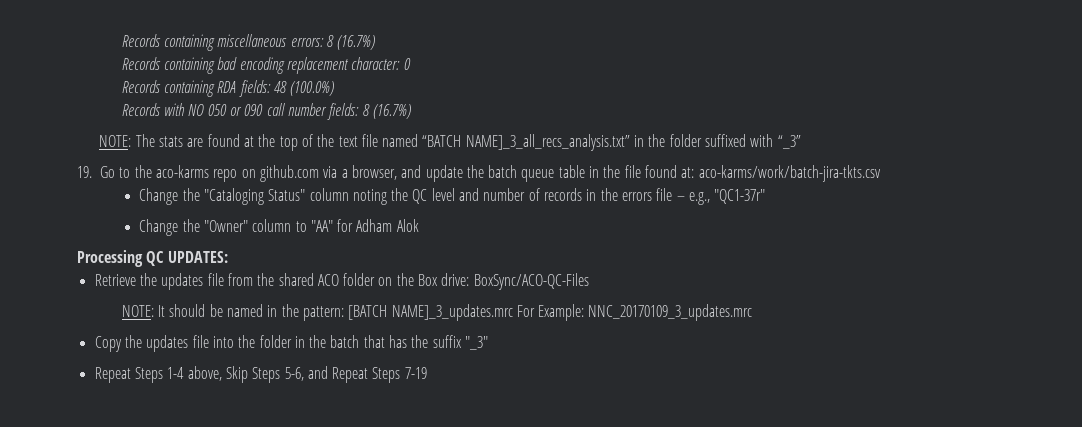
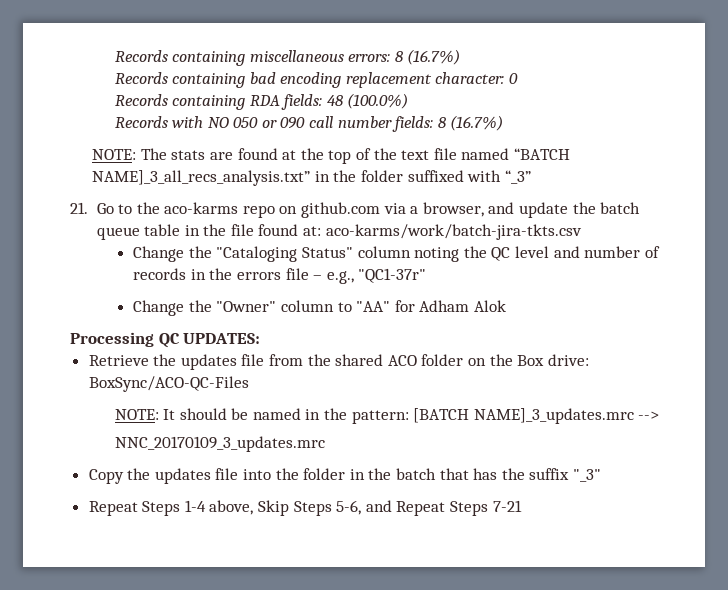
[77,166,92,178] 19. -> [70,202,88,214] 21.
[516,304,585,321] For Example: -> [638,411,660,420] --> //
[404,367,427,379] 7-19 -> [492,500,522,512] 7-21

